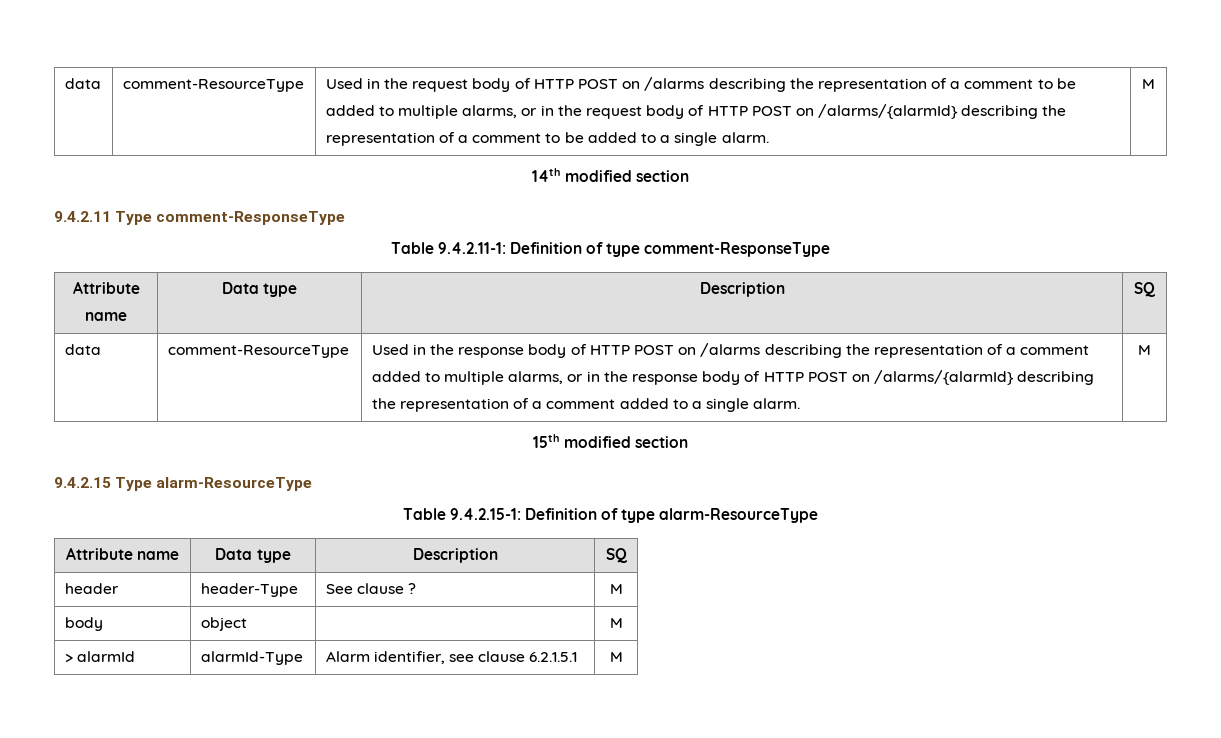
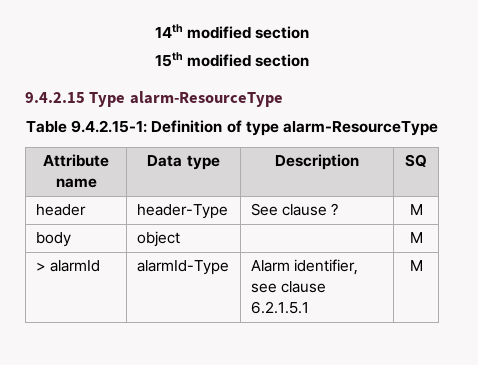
[64,78,101,89] [122,79,304,92] [325,77,1076,92] [325,104,1067,119] [325,132,769,146] [1142,79,1155,89] [532,168,689,182] [54,211,346,225] [390,242,831,257] [72,281,140,294] [85,312,127,321] [221,282,298,297] [699,282,785,297] [1134,282,1156,297] [64,344,101,355] [167,345,349,358] [371,343,1090,358] [371,370,1095,385] [371,398,801,412] [1138,345,1151,355] data | comment-ResourceType | Used in the request body of HTTP POST on /alarms describing the representation of a comment to be added to multiple alarms, or in the request body of HTTP POST on /alarms/{alarmId} describing the representation of a comment to be added to a single alarm. | M // 14th modified section // 9.4.2.11 Type comment-ResponseType // Table 9.4.2.11-1: Definition of type comment-ResponseType // Attribute name | Data type | Description | SQ // data | comment-ResourceType | Used in the response body of HTTP POST on /alarms describing the representation of a comment added to multiple alarms, or in the response body of HTTP POST on /alarms/{alarmId} describing the representation of a comment added to a single alarm. | M -> [154,24,310,39] 14th modified section

